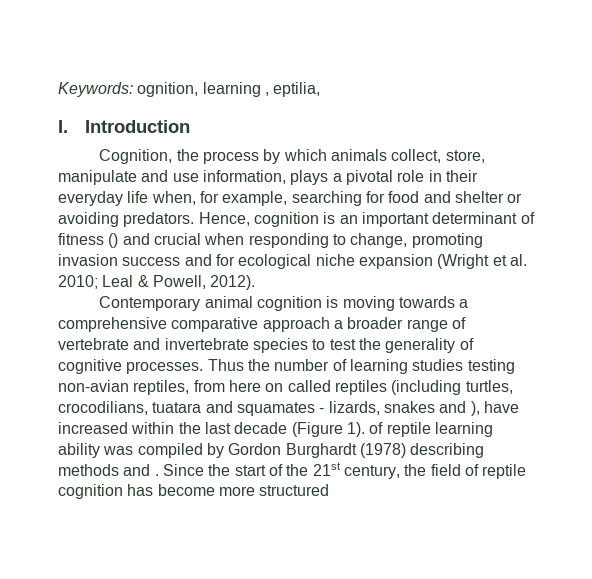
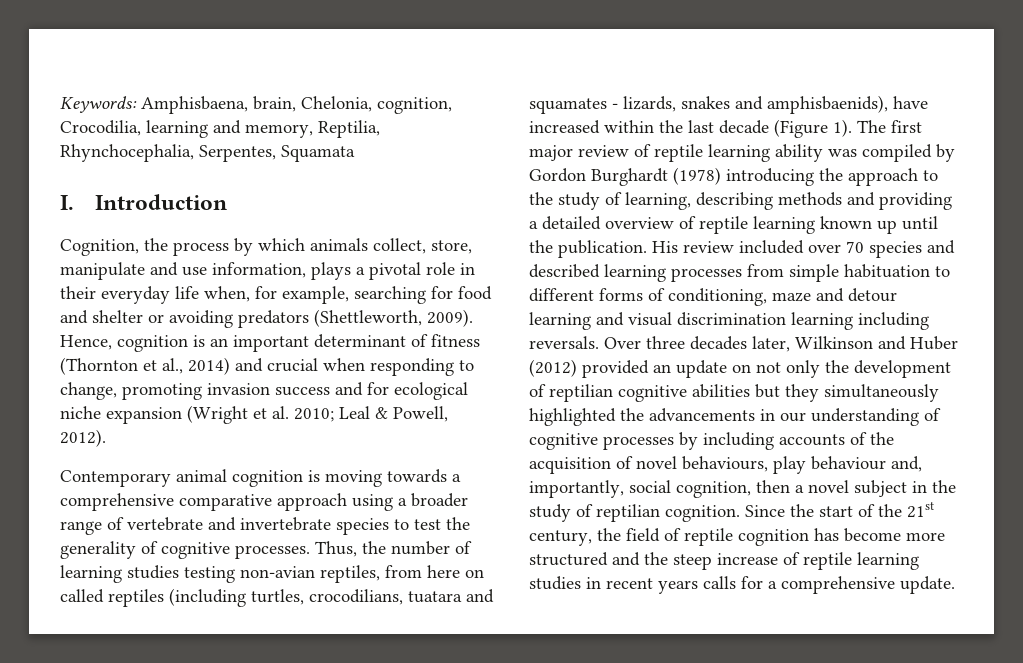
[137,82,321,97] ognition, learning , eptilia, -> [141,96,452,114] [60,120,380,138] [60,144,355,162] Amphisbaena, brain, Chelonia, cognition, Crocodilia, learning and memory, Reptilia, Rhynchocephalia, Serpentes, Squamata
[123,212,195,227] predators. -> [238,309,473,328] predators (Shettleworth, 2009).
[108,233,119,248] () -> [60,357,230,375] (Thornton et al., 2014)
(330, 324) none -> [352,494,393,511] using
[207,359,244,371] Thus -> [315,541,357,557] Thus,
[470,401,480,416] ), -> [767,95,888,114] amphisbaenids),
(365, 429) none -> [857,120,922,133] [529,145,629,161] The first major review
[410,443,485,458] [58,464,159,476] describing methods and . -> [726,168,938,186] [529,192,952,210] [529,216,938,234] [529,240,955,258] [529,264,950,282] [529,288,897,306] [529,312,929,330] [529,336,958,352] [529,359,951,378] [529,384,939,402] [529,408,941,426] [529,432,894,450] [529,456,922,474] [529,480,956,498] [529,504,740,522] introducing the approach to the study of learning, describing methods and providing a detailed overview of reptile learning known up until the publication. His review included over 70 species and described learning processes from simple habituation to different forms of conditioning, maze and detour learning and visual discrimination learning including reversals. Over three decades later, Wilkinson and Huber (2012) provided an update on not only the development of reptilian cognitive abilities but they simultaneously highlighted the advancements in our understanding of cognitive processes by including accounts of the acquisition of novel behaviours, play behaviour and, importantly, social cognition, then a novel subject in the study of reptilian cognition.
(330, 490) none -> [612,552,919,570] [529,576,955,594] and the steep increase of reptile learning studies in recent years calls for a comprehensive update.

